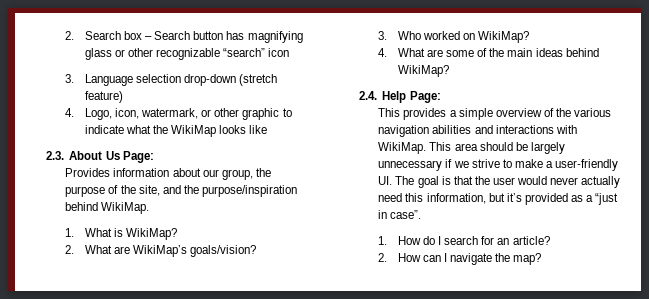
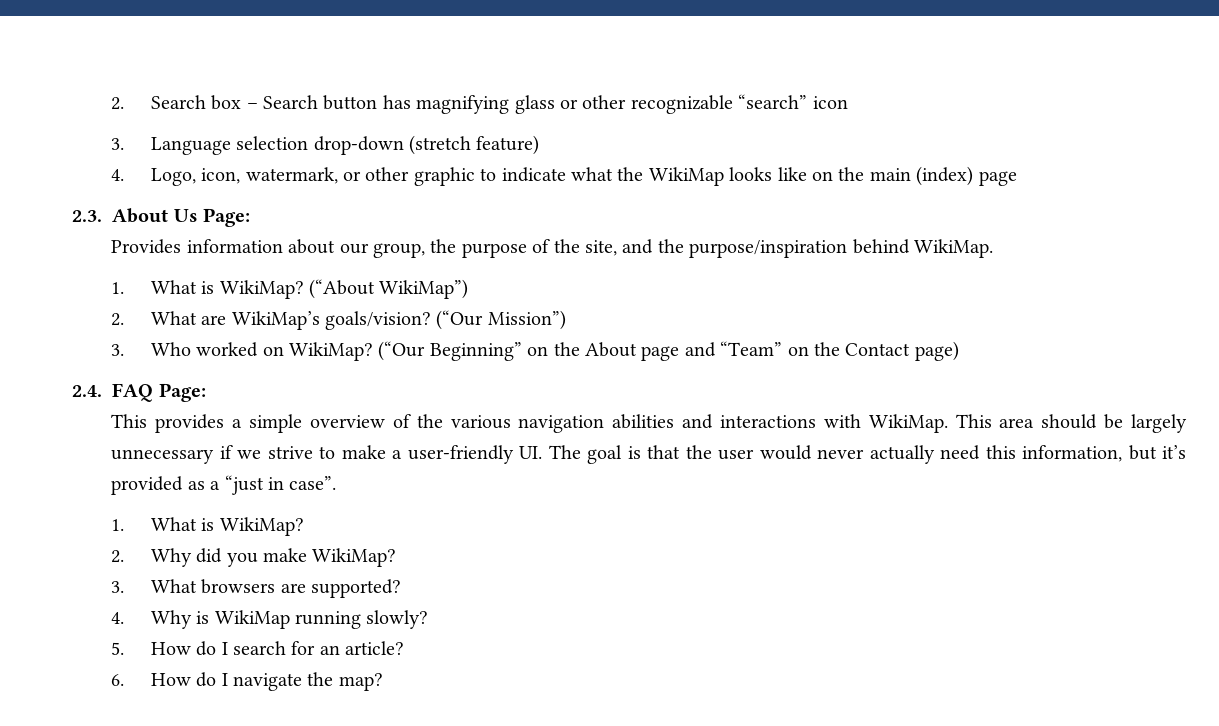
(268, 129) none -> [811,166,1017,186] on the main (index) page
(178, 234) none -> [308,279,469,299] (“About WikiMap”)
(257, 251) none -> [436,310,566,330] (“Our Mission”)
[378,48,599,57] [397,65,449,77] [358,91,407,103] // 4. What are some of the main ideas behind WikiMap? // 2.4. Help -> [378,341,959,361] [72,383,154,402] (“Our Beginning” on the About page and “Team” on the Contact page) // 2.4. FAQ
(388, 240) none -> [150,517,304,536] [111,548,397,567] [111,579,401,598] [111,610,429,629] [111,642,125,655] What is WikiMap? // 2. Why did you make WikiMap? // 3. What browsers are supported? // 4. Why is WikiMap running slowly? // 5.
[378,253,442,262] 2. How can -> [111,672,217,687] 6. How do

